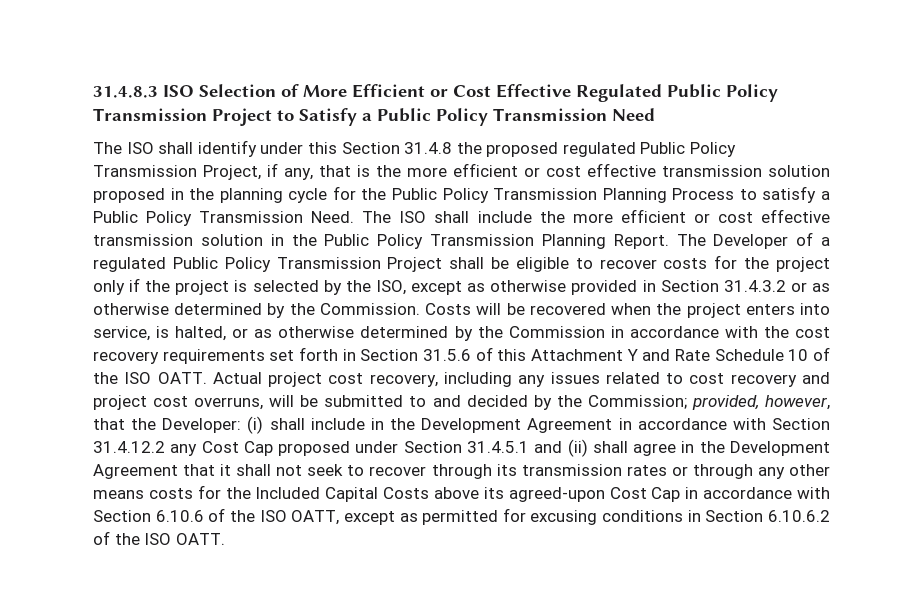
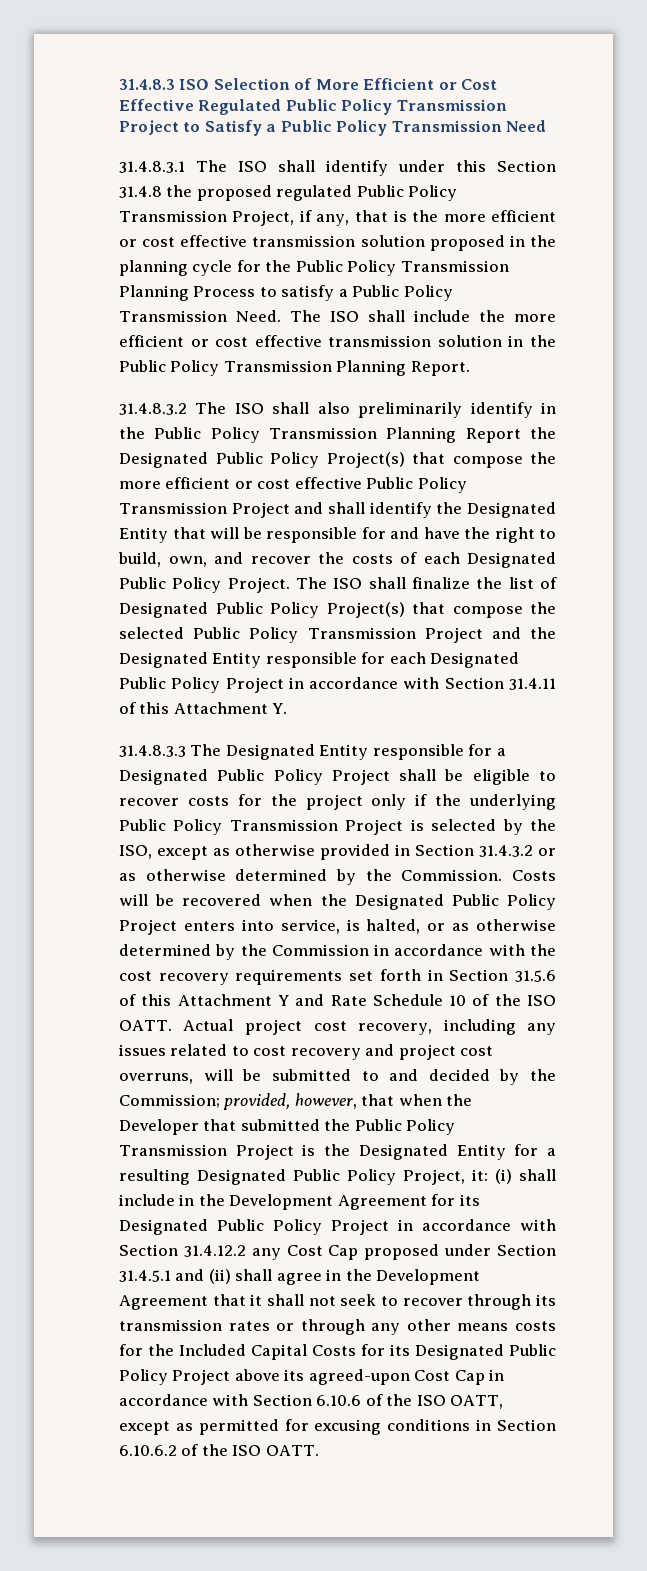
(655, 114) none -> [119,161,185,173] 31.4.8.3.1
[676,232,831,249] [93,257,381,272] The Developer of a regulated Public Policy Transmission -> [119,402,556,418] [119,427,556,443] [119,452,556,468] [119,477,467,493] [119,502,556,518] [119,527,556,543] [118,552,556,568] [119,577,557,593] [119,602,556,618] [119,627,556,643] [119,652,520,668] [119,677,556,693] [119,702,288,714] [119,744,506,760] [119,769,323,785] // 31.4.8.3.2 The ISO shall also preliminarily identify in the Public Policy Transmission Planning Report the Designated Public Policy Project(s) that compose the more efficient or cost effective Public Policy Transmission Project and shall identify the Designated Entity that will be responsible for and have the right to build, own, and recover the costs of each Designated Public Policy Project. The ISO shall finalize the list of Designated Public Policy Project(s) that compose the selected Public Policy Transmission Project and the Designated Entity responsible for each Designated Public Policy Project in accordance with Section 31.4.11 of this Attachment Y. // 31.4.8.3.3 The Designated Entity responsible for a Designated Public Policy
[175,280,230,295] project -> [469,794,556,810] [119,819,404,835] underlying Public Policy Transmission Project
[686,303,741,318] project -> [354,894,556,910] [119,919,177,935] Designated Public Policy Project
[131,418,242,433] the Developer: -> [398,1094,473,1106] [119,1119,456,1135] [119,1144,556,1160] [119,1169,488,1185] when the Developer that submitted the Public Policy Transmission Project is the Designated Entity for a resulting Designated Public Policy Project, it:
(613, 425) none -> [431,1194,480,1206] [119,1219,389,1235] for its Designated Public Policy Project
(430, 493) none -> [361,1344,556,1360] [119,1369,231,1385] for its Designated Public Policy Project

